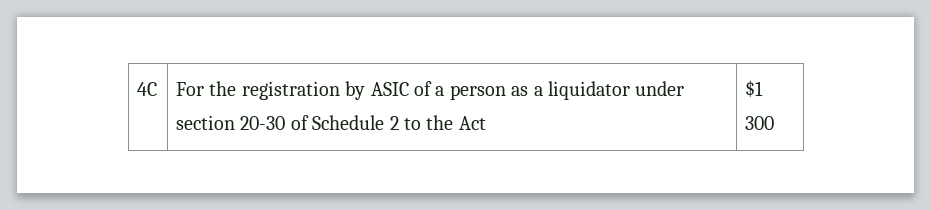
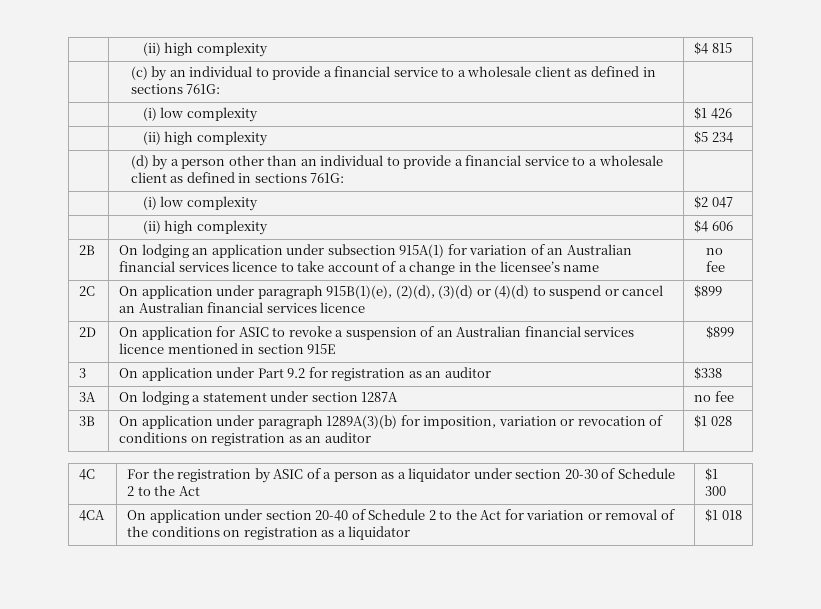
(137, 89) none -> [142,42,268,57] [694,42,732,55] [130,66,656,81] [130,84,221,94] [142,107,258,122] [694,107,732,120] [142,131,268,146] [694,131,733,144] [130,155,663,170] [130,172,345,183] [142,196,258,211] [694,196,733,209] [142,220,268,235] [694,220,733,233] [79,245,96,255] [119,244,632,258] [119,261,600,275] [705,248,723,255] [705,261,725,272] [79,286,96,296] [119,285,664,299] [119,302,366,313] [694,285,723,298] [79,327,97,337] [119,326,635,340] [119,343,336,354] [705,326,734,339] [79,368,87,378] [119,367,491,381] [694,367,723,380] [79,392,97,402] [119,391,399,405] [694,391,734,402] [79,416,96,426] [119,415,664,429] [119,432,371,446] [694,415,732,428] | (ii) high complexity | $4 815 // | (c) by an individual to provide a financial service to a wholesale client as defined in sections 761G: | // | (i) low complexity | $1 426 // | (ii) high complexity | $5 234 // | (d) by a person other than an individual to provide a financial service to a wholesale client as defined in sections 761G: | // | (i) low complexity | $2 047 // | (ii) high complexity | $4 606 // 2B | On lodging an application under subsection 915A(1) for variation of an Australian financial services licence to take account of a change in the licensee’s name | no fee // 2C | On application under paragraph 915B(1)(e), (2)(d), (3)(d) or (4)(d) to suspend or cancel an Australian financial services licence | $899 // 2D | On application for ASIC to revoke a suspension of an Australian financial services licence mentioned in section 915E | $899 // 3 | On application under Part 9.2 for registration as an auditor | $338 // 3A | On lodging a statement under section 1287A | no fee // 3B | On application under paragraph 1289A(3)(b) for imposition, variation or revocation of conditions on registration as an auditor | $1 028 //
(775, 123) none -> [79,510,106,521] [127,509,675,523] [127,526,411,540] [705,509,742,522] // 4CA | On application under section 20-40 of Schedule 2 to the Act for variation or removal of the conditions on registration as a liquidator | $1 018

